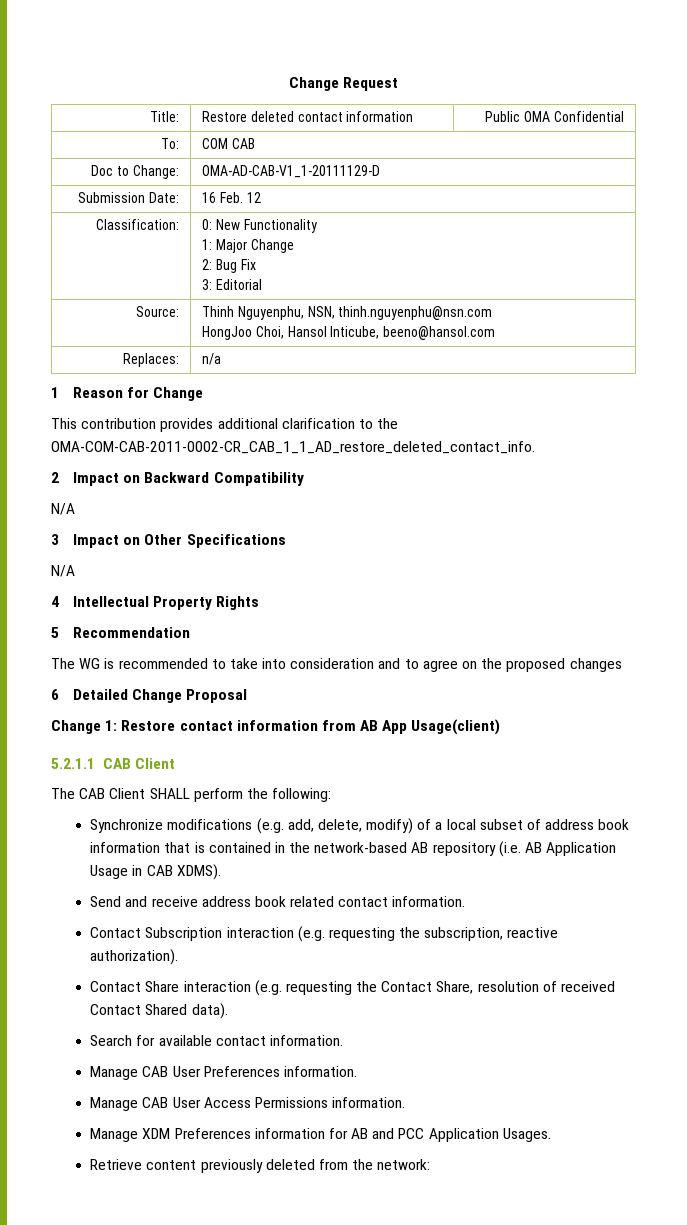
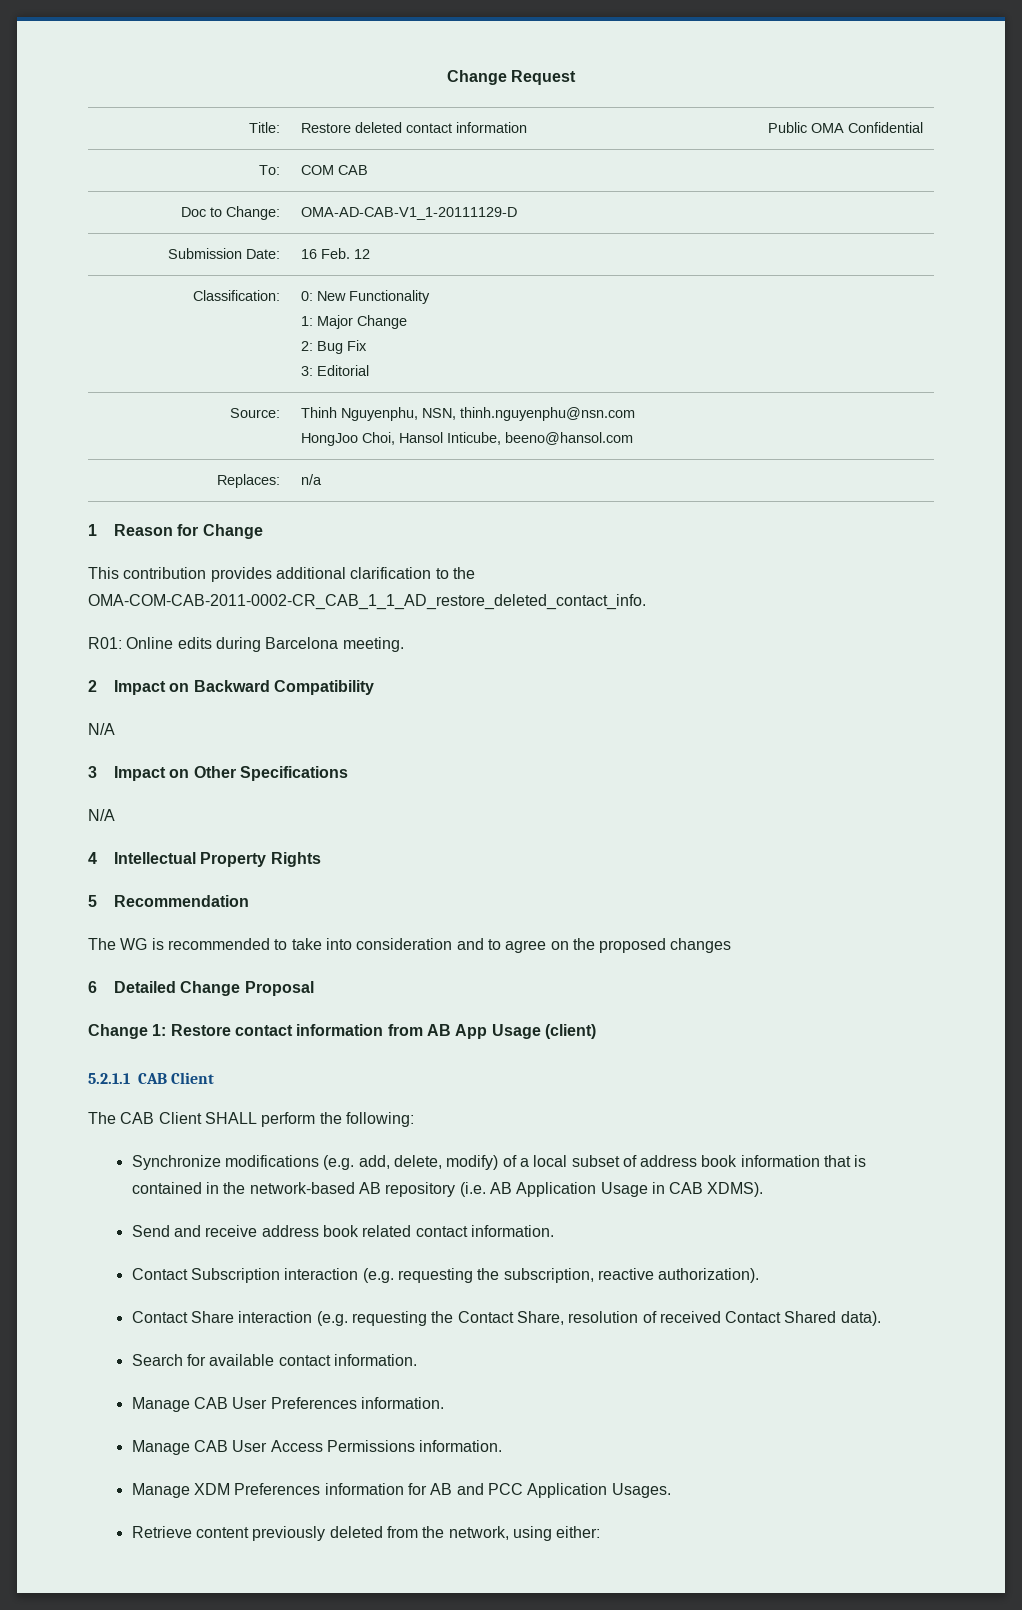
(535, 447) none -> [88,637,404,652] // R01: Online edits during Barcelona meeting.
[411,719,501,735] Usage(client) -> [491,1024,596,1039] Usage (client)
[377,1159,431,1170] network: -> [448,1526,601,1541] network, using either:

